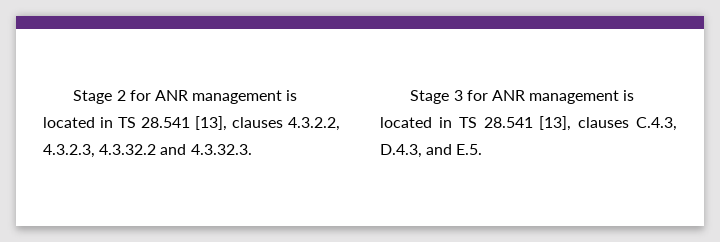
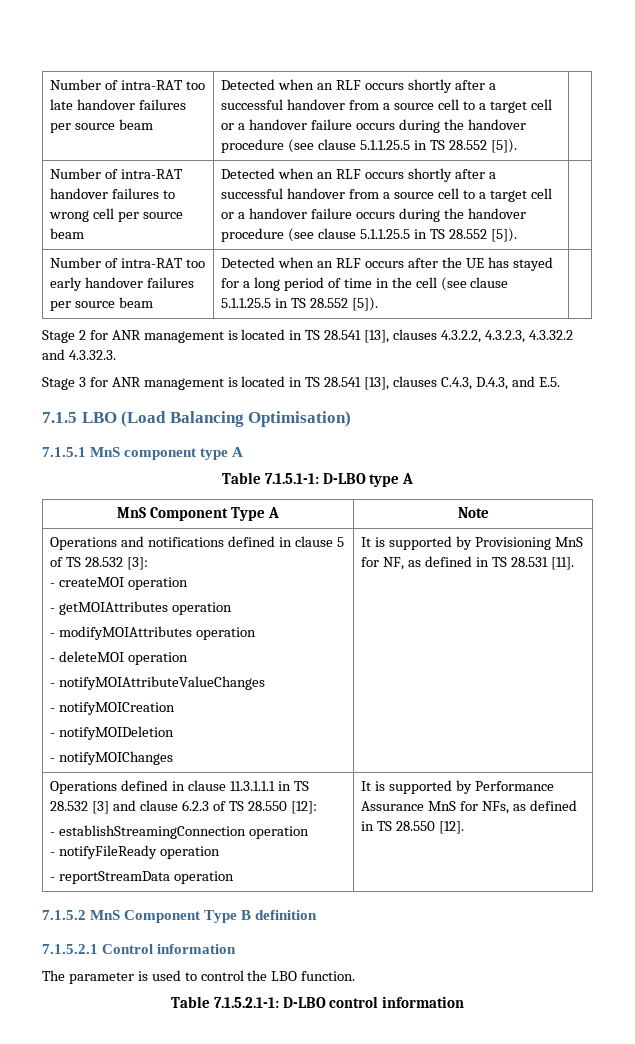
(73, 97) none -> [50,79,206,90] [50,99,187,110] [50,119,154,133] [221,79,496,93] [221,99,552,113] [221,119,526,133] [221,139,517,153] [50,168,184,179] [50,188,176,199] [49,208,184,222] [50,228,85,239] [221,168,496,182] [221,188,552,202] [221,208,526,222] [221,228,517,242] [50,257,206,268] [50,277,195,291] [50,297,154,311] [221,257,553,271] [221,277,509,291] [221,297,378,311] Number of intra-RAT too late handover failures per source beam | Detected when an RLF occurs shortly after a successful handover from a source cell to a target cell or a handover failure occurs during the handover procedure (see clause 5.1.1.25.5 in TS 28.552 [5]). | // Number of intra-RAT handover failures to wrong cell per source beam | Detected when an RLF occurs shortly after a successful handover from a source cell to a target cell or a handover failure occurs during the handover procedure (see clause 5.1.1.25.5 in TS 28.552 [5]). | // Number of intra-RAT too early handover failures per source beam | Detected when an RLF occurs after the UE has stayed for a long period of time in the cell (see clause 5.1.1.25.5 in TS 28.552 [5]). | //
(483, 149) none -> [42,411,352,427] [42,447,244,460] [221,472,414,487] [117,507,279,521] [457,507,489,518] [50,536,344,550] [50,557,149,570] [50,577,189,590] [50,601,233,615] [50,626,257,640] [50,651,189,665] [50,676,266,690] [50,702,176,715] [50,726,175,740] [50,751,174,765] [361,536,583,550] [361,556,574,570] [50,780,309,794] [50,800,317,814] [50,825,310,839] [50,845,221,859] [50,871,235,884] [361,780,554,794] [361,800,577,814] [361,821,465,834] [42,910,318,923] [42,944,237,954] [42,970,356,984] [170,996,465,1008] // 7.1.5 LBO (Load Balancing Optimisation) // 7.1.5.1 MnS component type A // Table 7.1.5.1-1: D-LBO type A // MnS Component Type A | Note // Operations and notifications defined in clause 5 of TS 28.532 [3]: // - createMOI operation // - getMOIAttributes operation // - modifyMOIAttributes operation // - deleteMOI operation // - notifyMOIAttributeValueChanges // - notifyMOICreation // - notifyMOIDeletion // - notifyMOIChanges | It is supported by Provisioning MnS for NF, as defined in TS 28.531 [11]. // Operations defined in clause 11.3.1.1.1 in TS 28.532 [3] and clause 6.2.3 of TS 28.550 [12]: // - establishStreamingConnection operation // - notifyFileReady operation // - reportStreamData operation | It is supported by Performance Assurance MnS for NFs, as defined in TS 28.550 [12]. // 7.1.5.2 MnS Component Type B definition // 7.1.5.2.1 Control information // The parameter is used to control the LBO function. // Table 7.1.5.2.1-1: D-LBO control information

